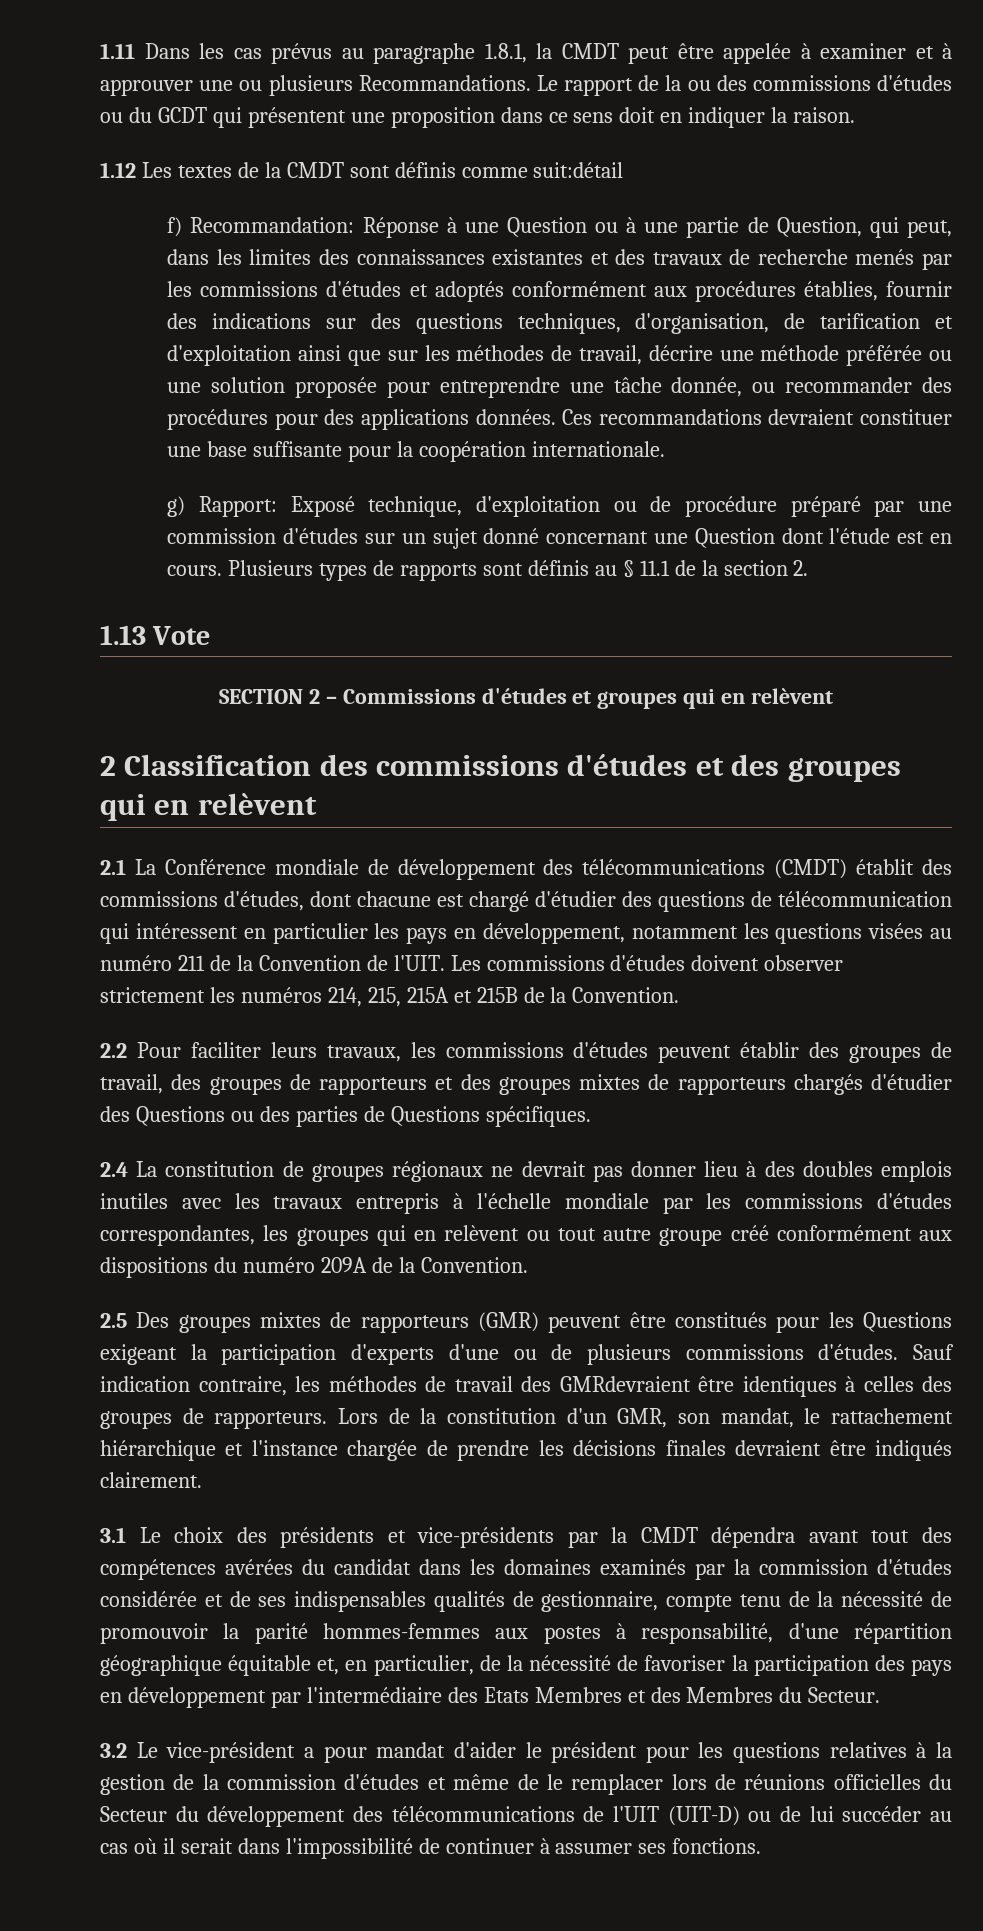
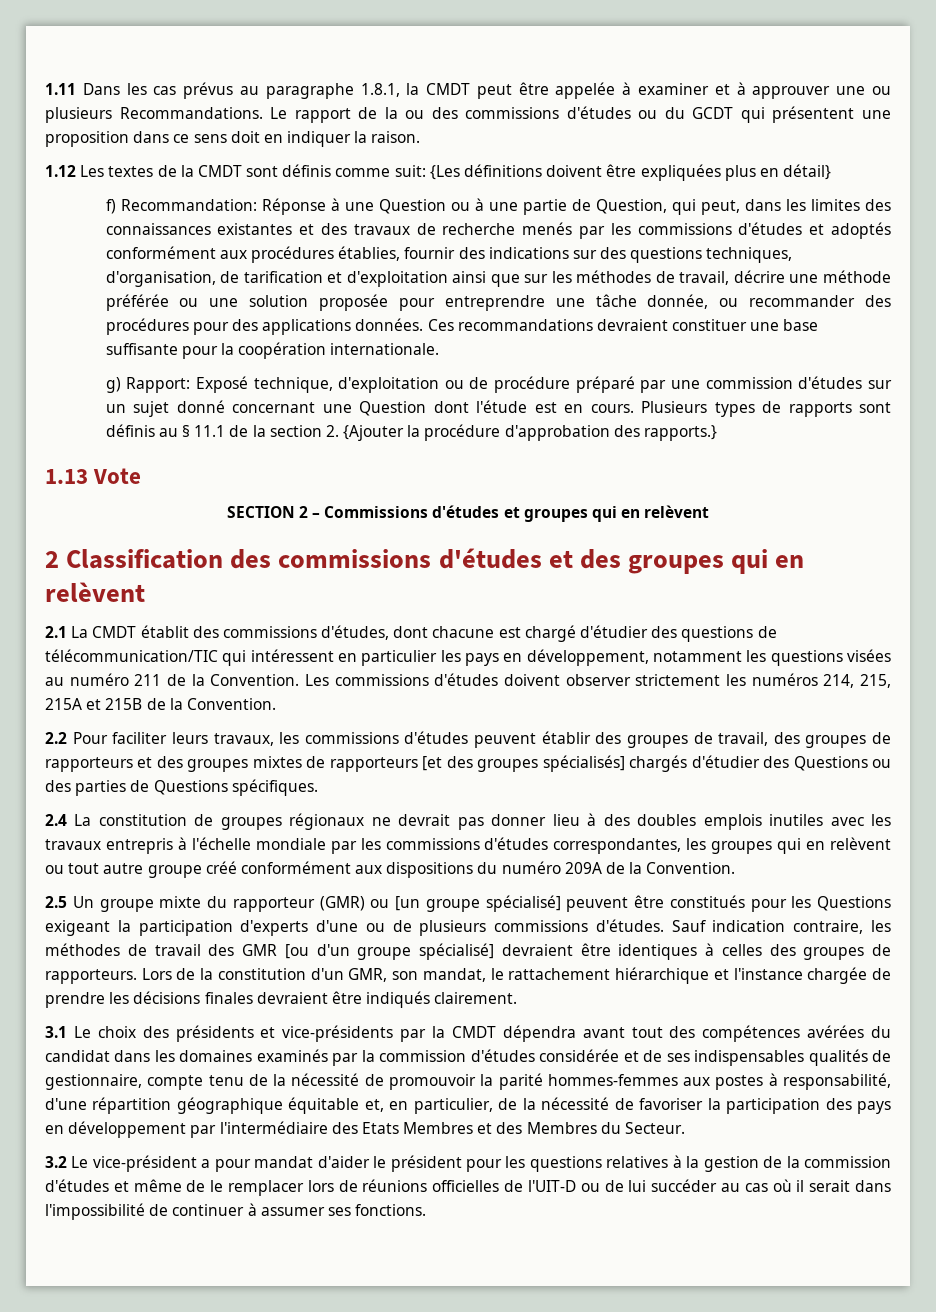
[533,162,624,178] suit:détail -> [394,164,832,181] suit: {Les définitions doivent être expliquées plus en détail}
(809, 568) none -> [343,424,717,441] {Ajouter la procédure d'approbation des rapports.}
[164,859,848,880] Conférence mondiale de développement des télécommunications (CMDT) -> [92,626,137,638] CMDT
[778,891,952,907] télécommunication -> [45,649,218,662] télécommunication/TIC
[258,955,445,971] Convention de l'UIT. -> [210,674,300,686] Convention.
(786, 1086) none -> [422,755,625,772] [et des groupes spécialisés]
[136,1312,539,1333] Des groupes mixtes de rapporteurs (GMR) -> [72,895,561,912] Un groupe mixte du rapporteur (GMR) ou [un groupe spécialisé]
[559,1376,691,1392] GMRdevraient -> [242,943,573,960] GMR [ou d'un groupe spécialisé] devraient
[929,1774,952,1790] [100,1806,740,1827] du Secteur du développement des télécommunications de l'UIT (UIT-D) -> [504,1180,576,1192] de l'UIT-D

